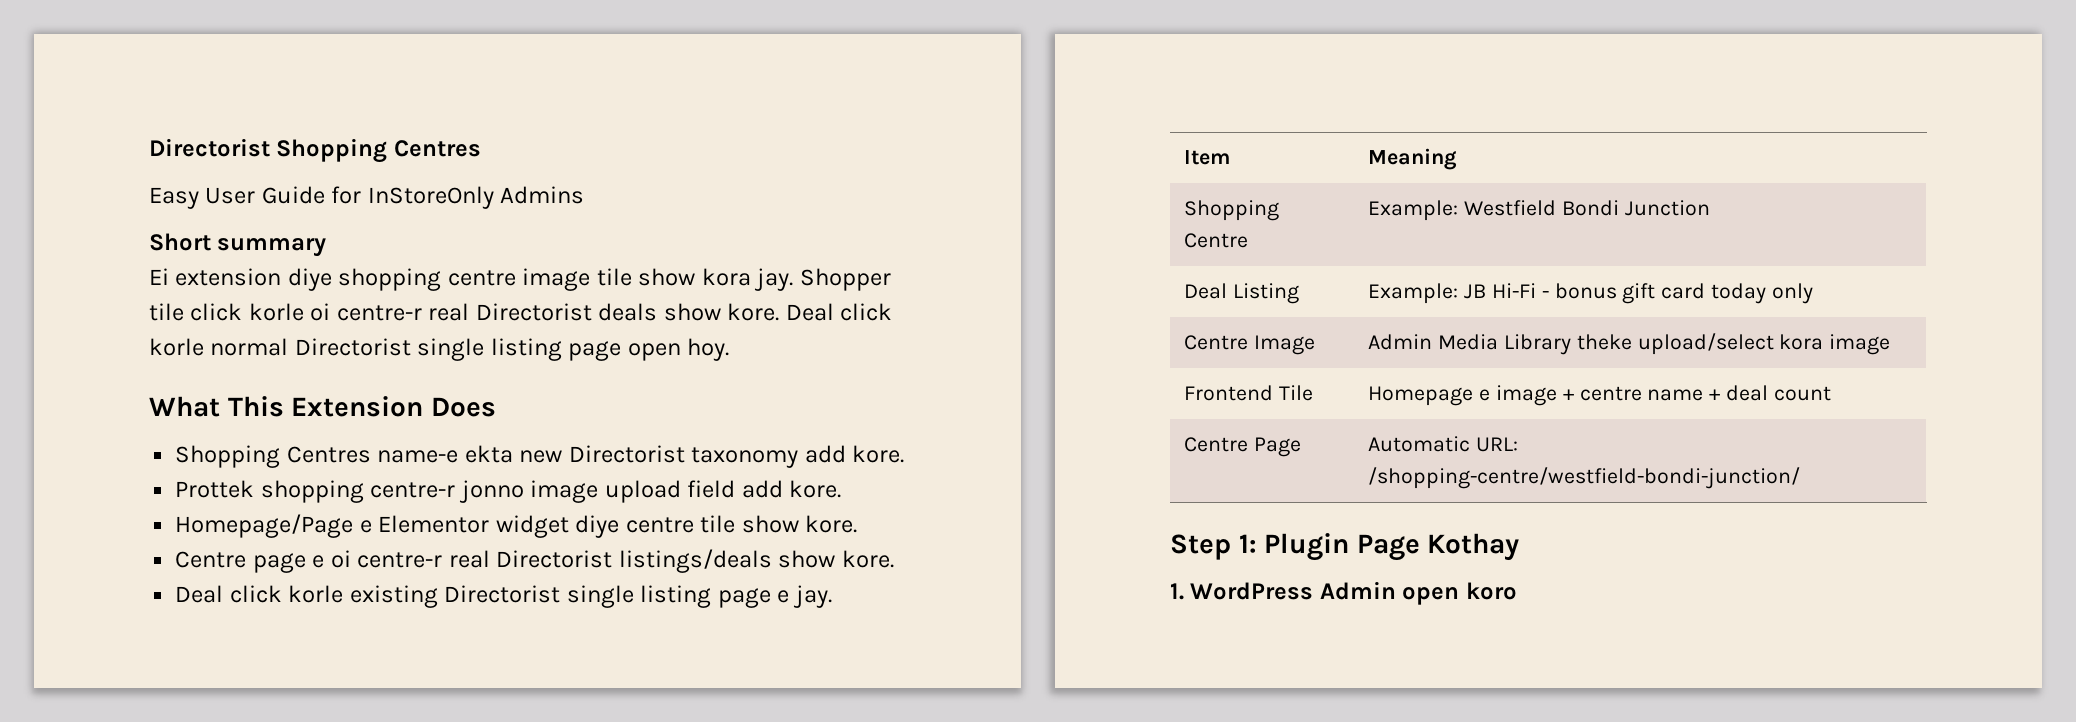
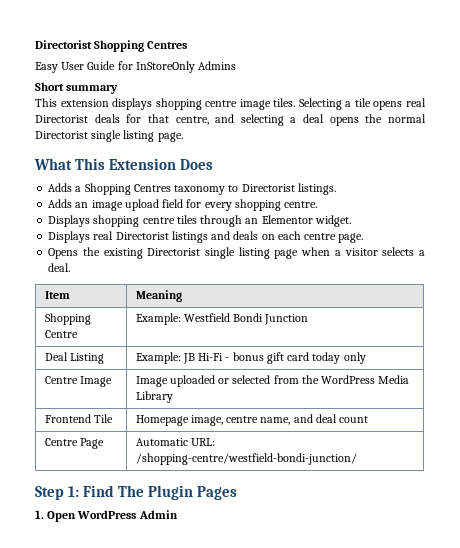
[149,268,891,291] [149,303,893,321] [149,338,204,356] Ei extension diye shopping centre image tile show kora jay. Shopper tile click korle oi centre-r real Directorist deals show kore. Deal click korle -> [35,98,427,110] [35,114,383,126] This extension displays shopping centre image tiles. Selecting a tile opens real Directorist deals for that centre, and selecting a deal opens the
[568,338,730,361] page open hoy. -> [157,132,183,142] page.
[175,445,905,468] [175,480,842,503] [175,514,858,538] [175,549,894,573] [175,585,344,603] Shopping Centres name-e ekta new Directorist taxonomy add kore. // Prottek shopping centre-r jonno image upload field add kore. // Homepage/Page e Elementor widget diye centre tile show kore. // Centre page e oi centre-r real Directorist listings/deals show kore. // Deal click korle -> [48,183,336,195] [48,199,318,211] [48,215,351,227] [48,231,364,243] [48,247,100,259] Adds a Shopping Centres taxonomy to Directorist listings. // Adds an image upload field for every shopping centre. // Displays shopping centre tiles through an Elementor widget. // Displays real Directorist listings and deals on each centre page. // Opens the
[777,585,832,608] e jay. -> [301,247,425,256] [48,263,71,272] when a visitor selects a deal.
[1368,333,1891,355] [1184,385,1314,401] [1368,385,1721,406] Admin Media Library theke upload/select kora image // Frontend Tile | Homepage e image + centre name + -> [135,375,410,387] [135,391,173,403] [44,414,113,423] [135,414,313,426] Image uploaded or selected from the WordPress Media Library // Frontend Tile | Homepage image, centre name, and
[1264,533,1520,561] Plugin Page Kothay -> [83,485,238,500] Find The Plugin Pages
(1184, 591) none -> [47,511,77,522] Open
[1402,582,1517,605] open koro -> (178, 514) none

